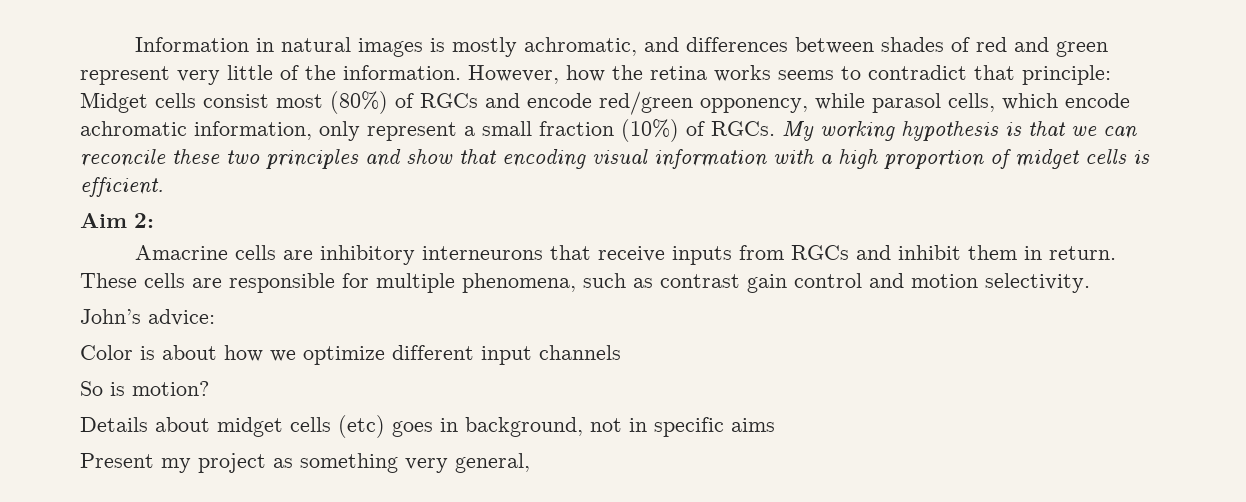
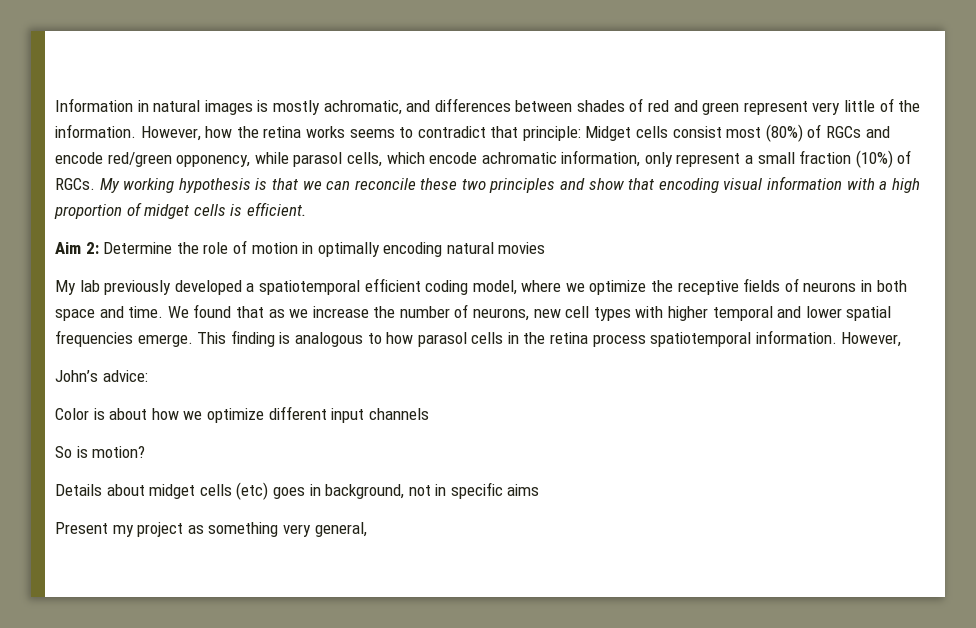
[135,245,1117,265] [80,273,1090,293] // Amacrine cells are inhibitory interneurons that receive inputs from RGCs and inhibit them in return. These cells are responsible for multiple phenomena, such as contrast gain control and motion selectivity. -> [103,240,546,257] [55,278,907,295] [55,304,892,321] [55,330,902,347] Determine the role of motion in optimally encoding natural movies // My lab previously developed a spatiotemporal efficient coding model, where we optimize the receptive fields of neurons in both space and time. We found that as we increase the number of neurons, new cell types with higher temporal and lower spatial frequencies emerge. This finding is analogous to how parasol cells in the retina process spatiotemporal information. However,

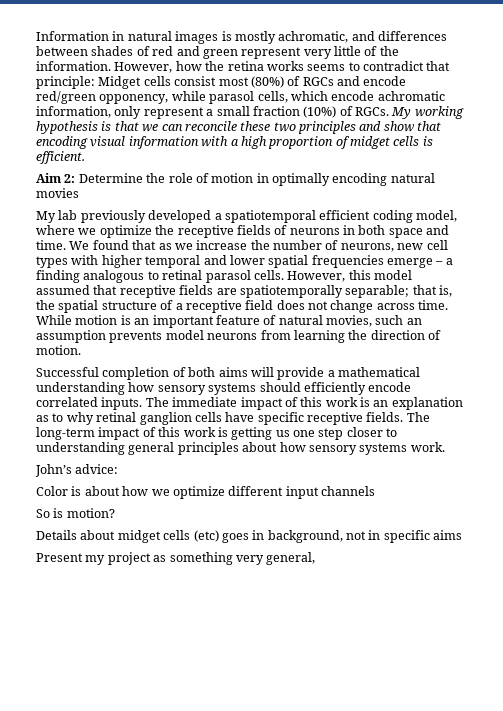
[137,330,902,347] emerge. This finding is analogous to how parasol cells in the retina process spatiotemporal information. However, -> [387,258,453,268] [36,270,412,283] [36,285,452,298] [36,300,449,313] [36,315,422,328] [36,330,441,343] [36,345,81,355] [36,367,420,380] [36,382,412,395] [36,397,463,410] [36,412,430,425] [36,427,398,440] [36,442,445,455] emerge – a finding analogous to retinal parasol cells. However, this model assumed that receptive fields are spatiotemporally separable; that is, the spatial structure of a receptive field does not change across time. While motion is an important feature of natural movies, such an assumption prevents model neurons from learning the direction of motion. // Successful completion of both aims will provide a mathematical understanding how sensory systems should efficiently encode correlated inputs. The immediate impact of this work is an explanation as to why retinal ganglion cells have specific receptive fields. The long-term impact of this work is getting us one step closer to understanding general principles about how sensory systems work.

